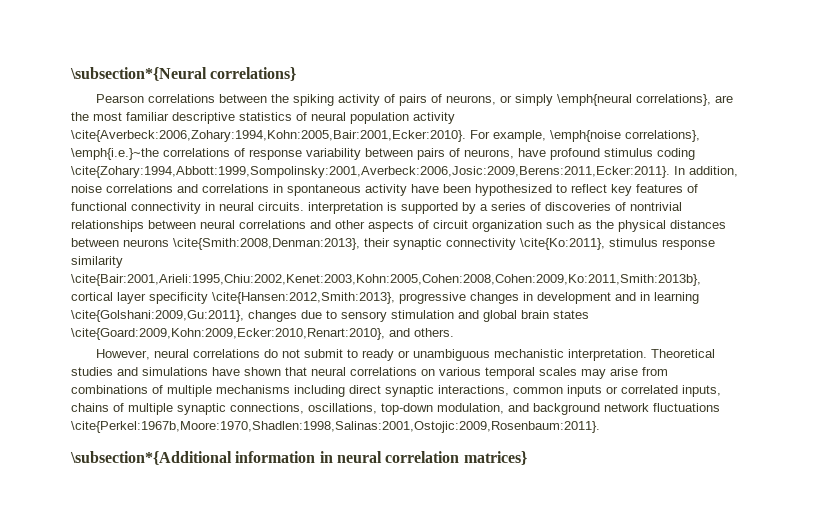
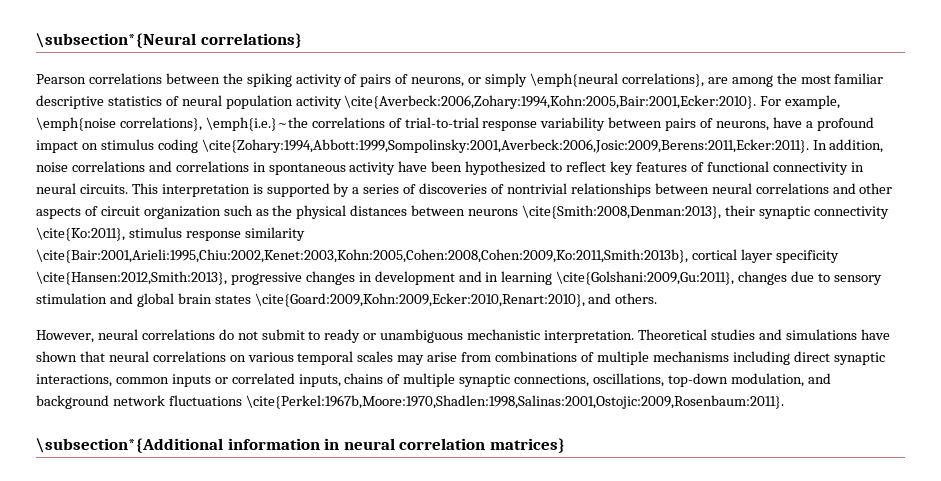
(734, 99) none -> [731,75,773,87] among
(245, 152) none -> [404,117,479,128] trial-to-trial
[550,148,600,160] profound -> [805,117,874,131] [36,140,98,153] a profound impact on
(304, 206) none -> [131,183,158,194] This

